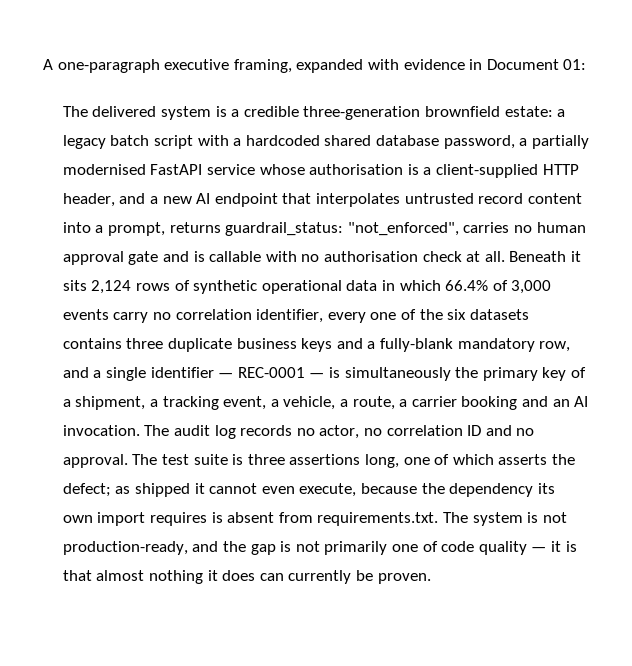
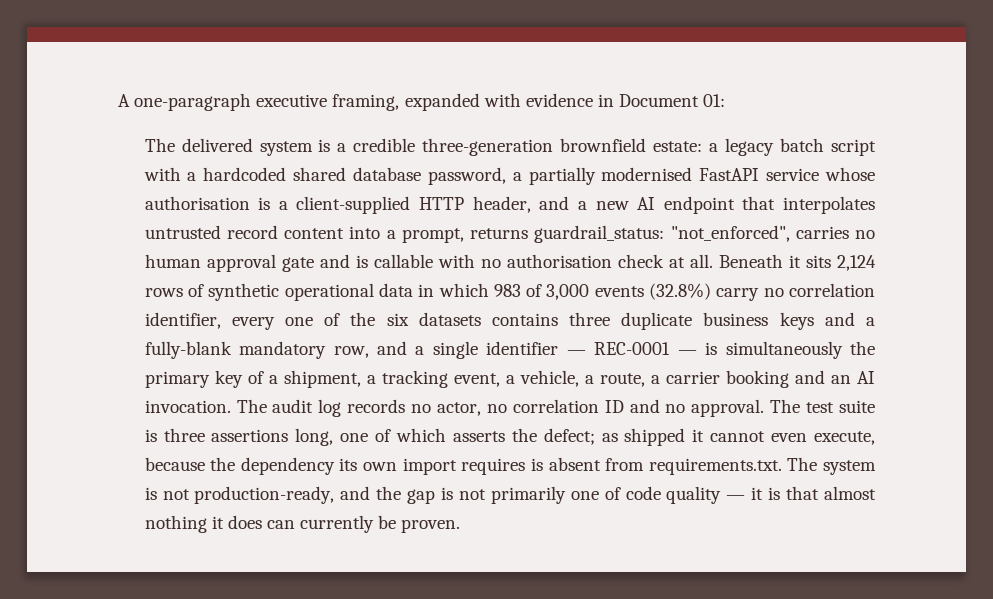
[445,280,489,291] 66.4% -> [493,284,521,297] 983
(109, 314) none -> [649,283,712,300] (32.8%)

